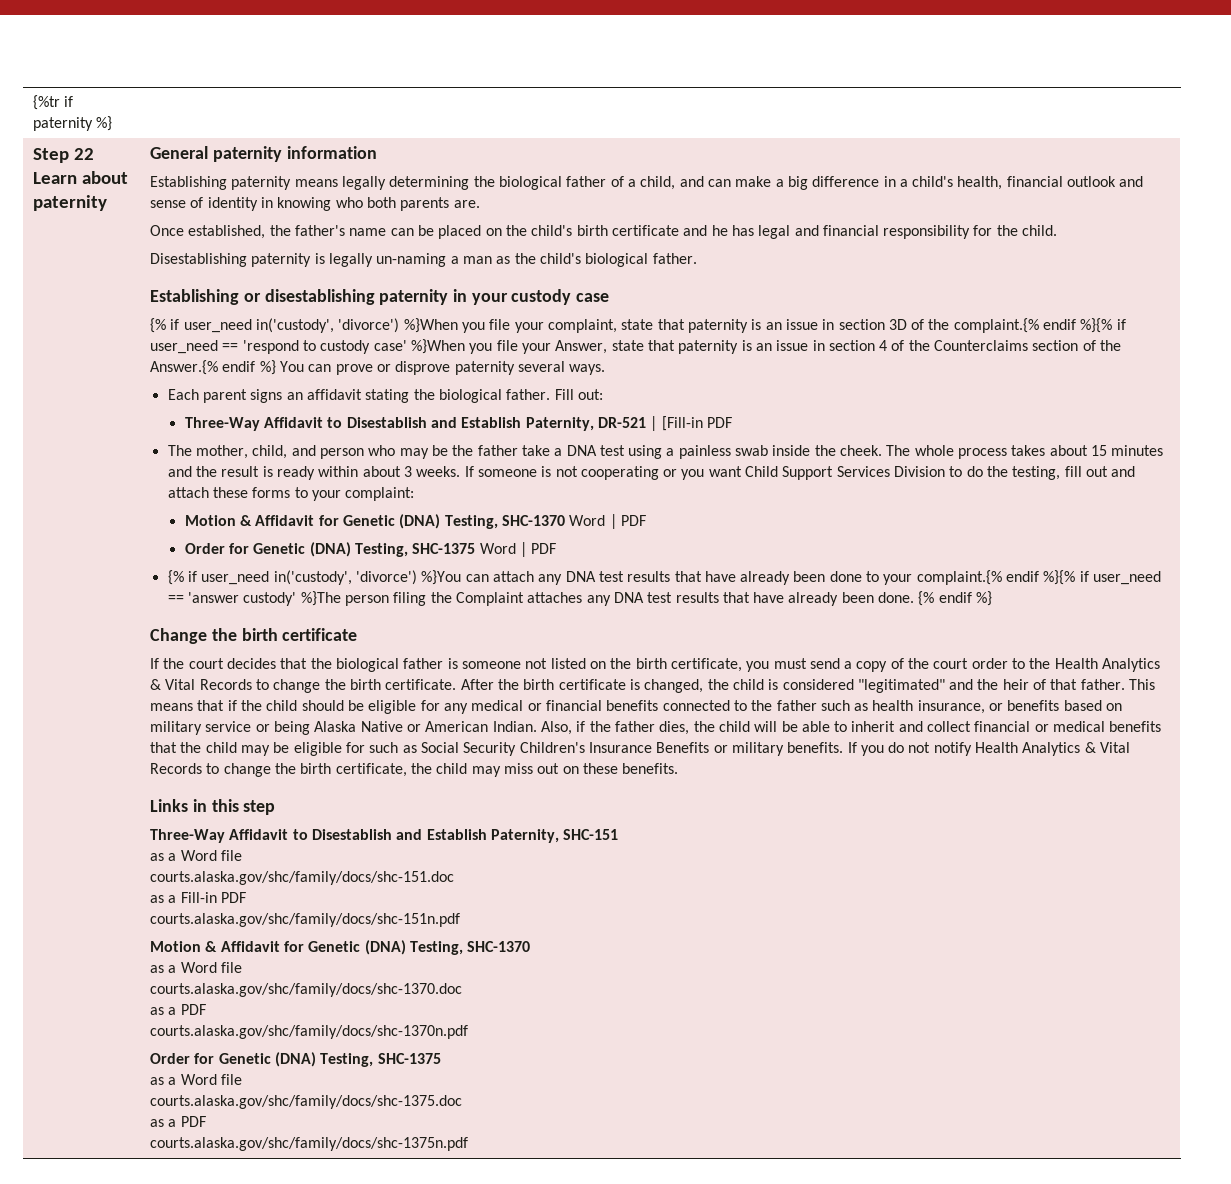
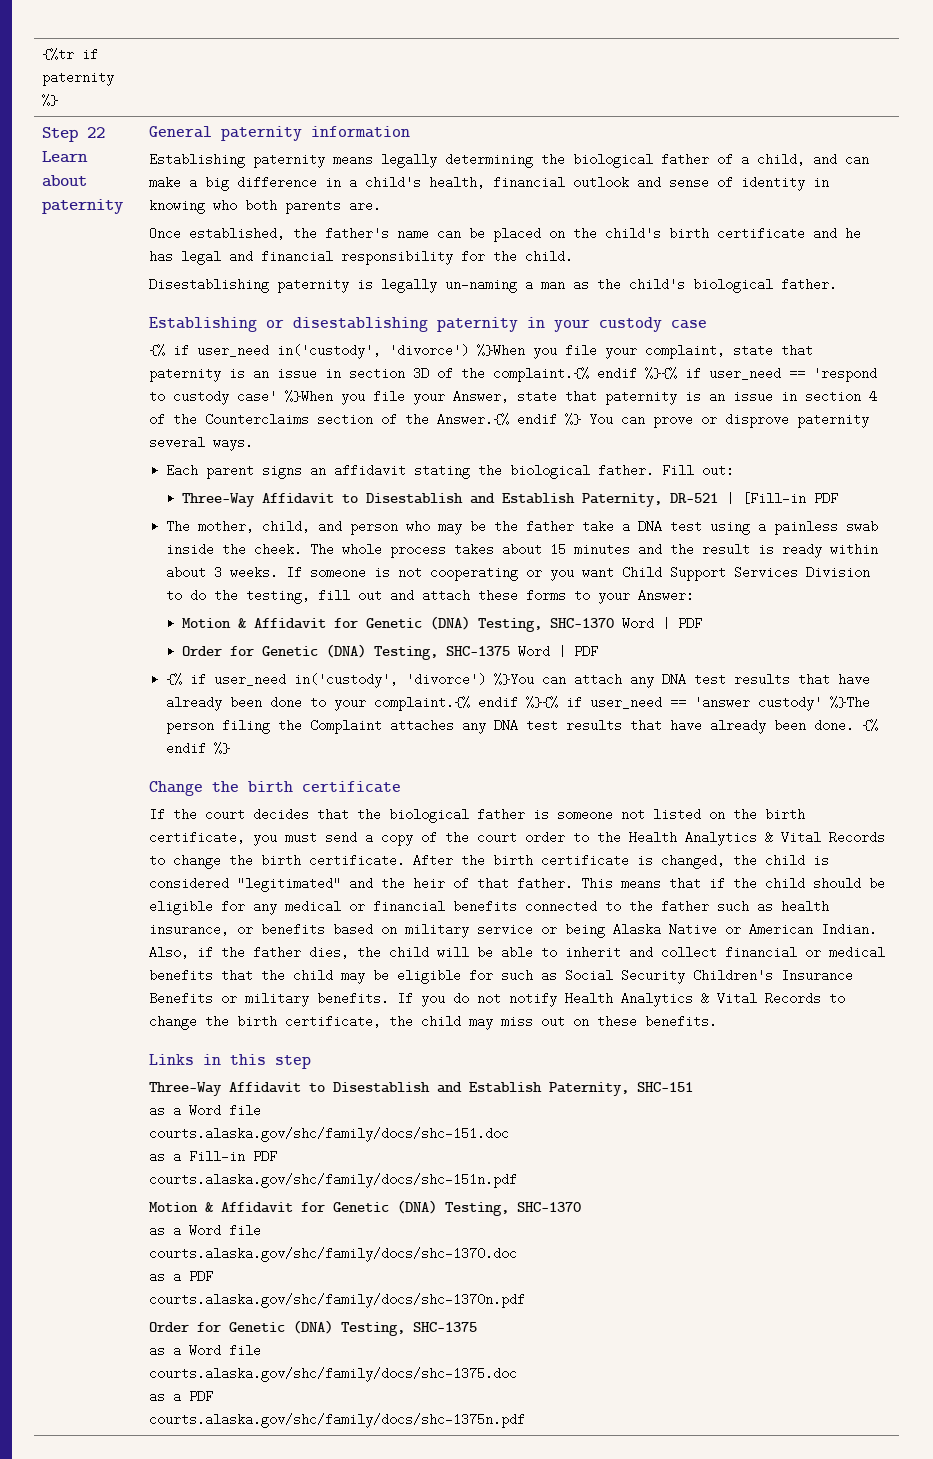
[345,487,415,501] complaint: -> [638,589,695,602] Answer:

